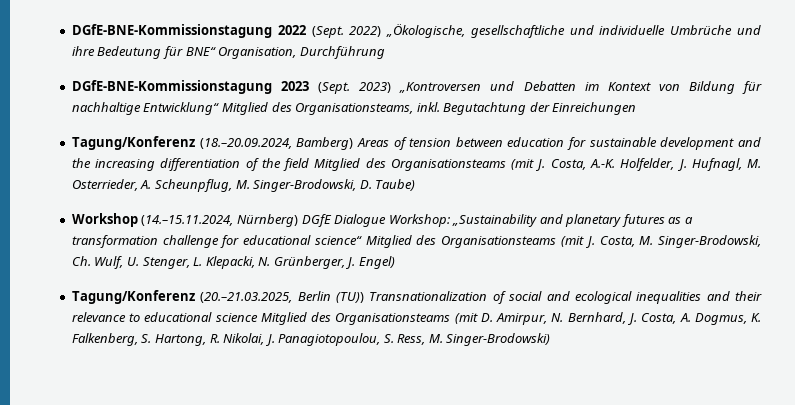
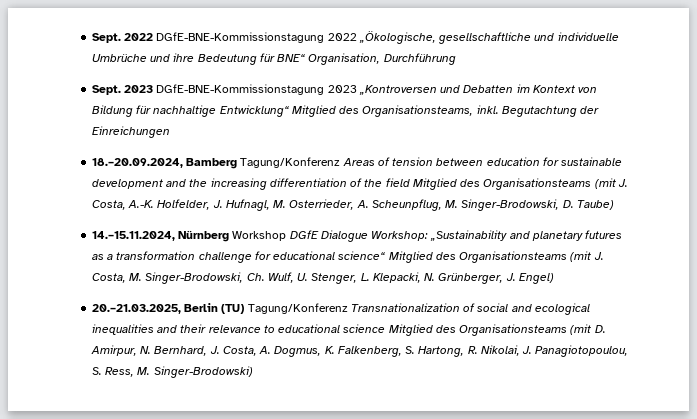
[71,24,382,38] DGfE-BNE-Kommissionstagung 2022 (Sept. 2022) -> [91,32,357,43] Sept. 2022 DGfE-BNE-Kommissionstagung 2022
[71,80,392,94] DGfE-BNE-Kommissionstagung 2023 (Sept. 2023) -> [91,84,357,95] Sept. 2023 DGfE-BNE-Kommissionstagung 2023
[71,136,354,150] Tagung/Konferenz (18.–20.09.2024, Bamberg) -> [91,157,341,169] 18.–20.09.2024, Bamberg Tagung/Konferenz
[71,213,298,227] Workshop (14.–15.11.2024, Nürnberg) -> [91,230,287,242] 14.–15.11.2024, Nürnberg Workshop
[71,290,365,304] Tagung/Konferenz (20.–21.03.2025, Berlin (TU)) -> [91,303,348,314] 20.–21.03.2025, Berlin (TU) Tagung/Konferenz

